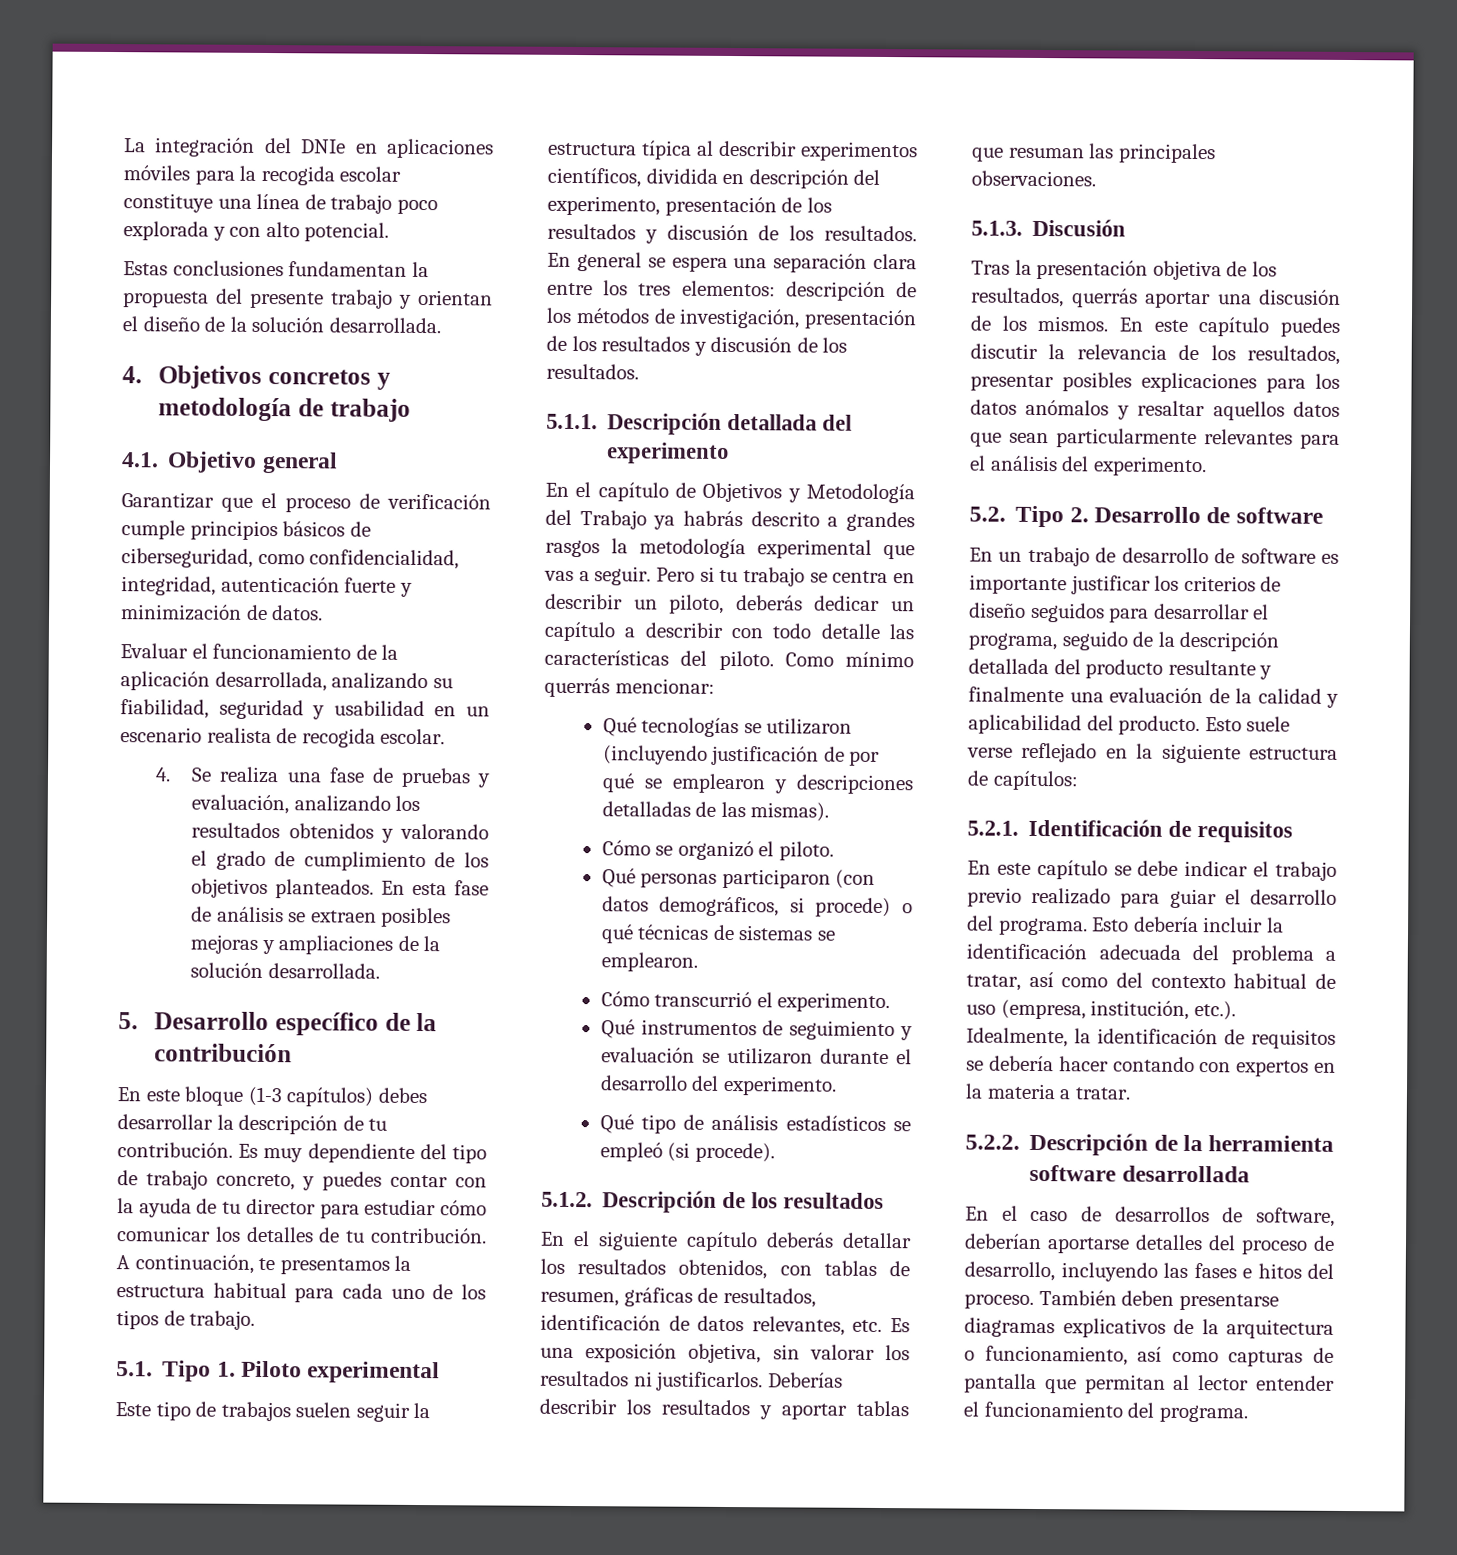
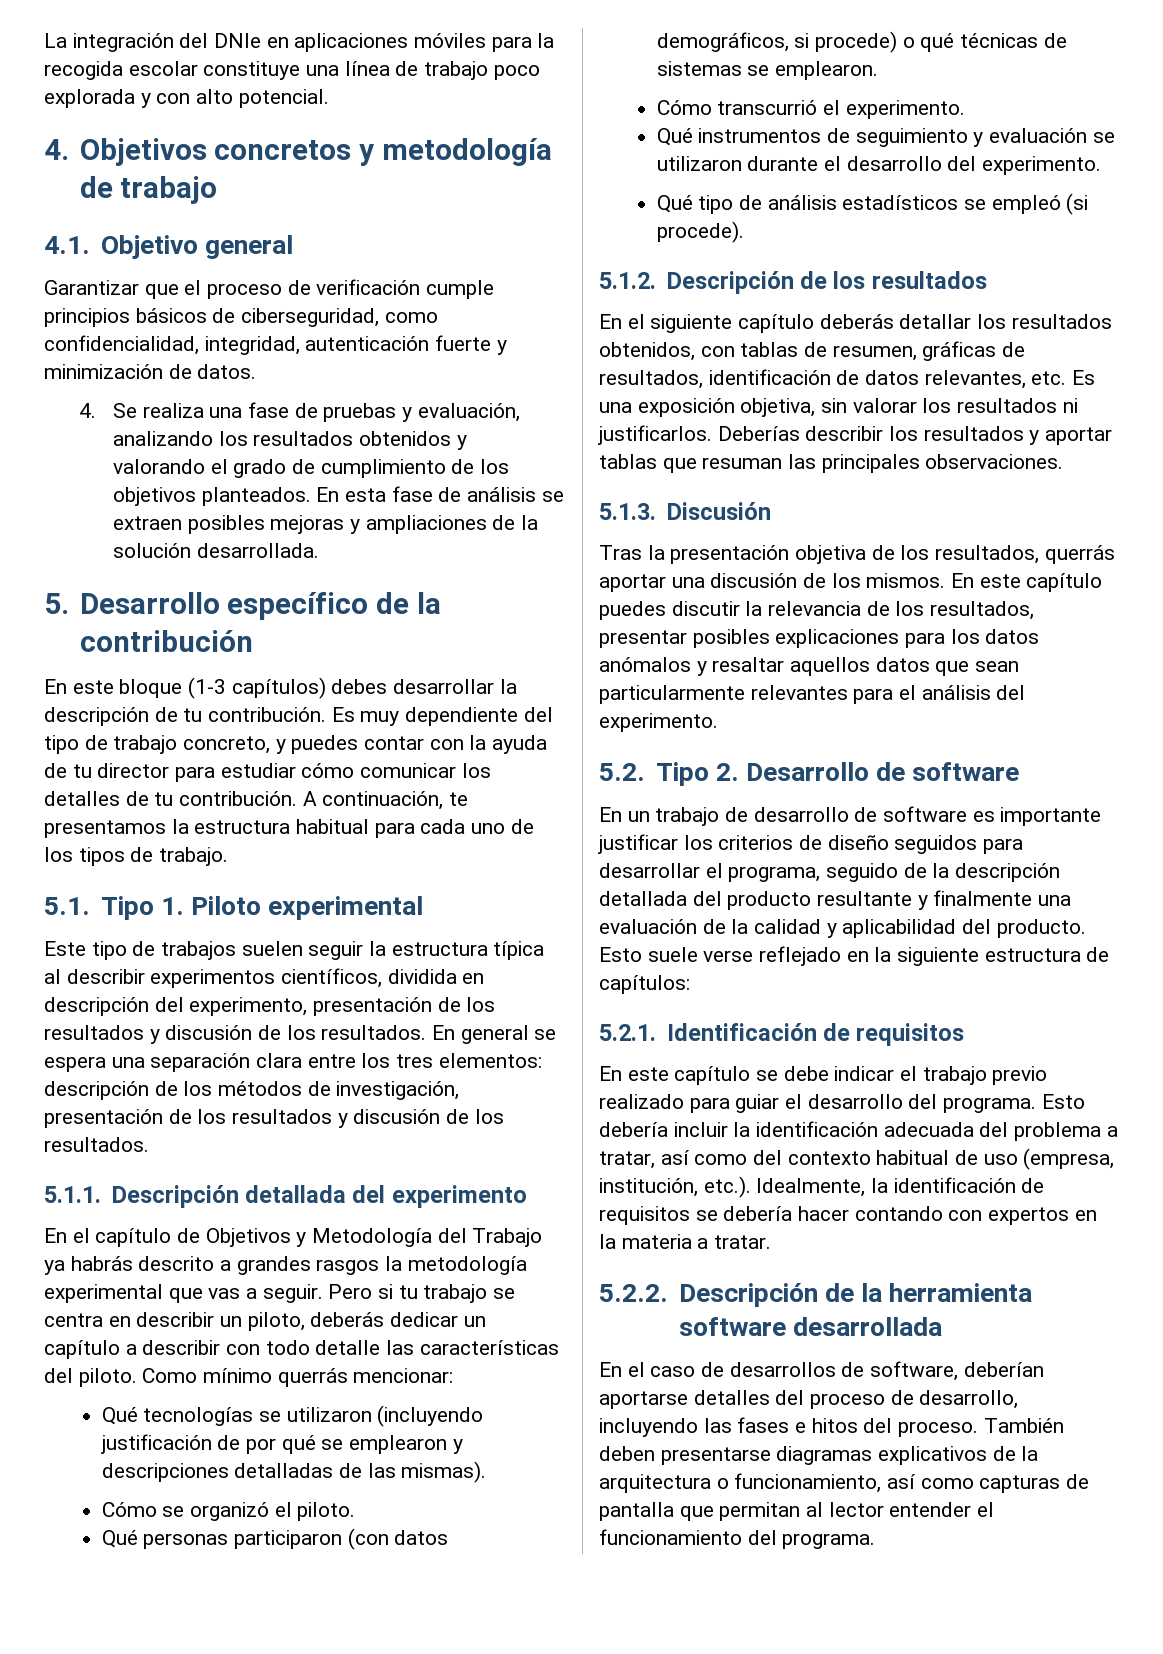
[123,260,429,278] [123,288,493,309] [122,316,441,334] // Estas conclusiones fundamentan la propuesta del presente trabajo y orientan el diseño de la solución desarrollada. -> (329, 98) none
[120,643,399,660] [120,671,453,692] [120,699,490,720] [120,727,446,748] // Evaluar el funcionamiento de la aplicación desarrollada, analizando su fiabilidad, seguridad y usabilidad en un escenario realista de recogida escolar. -> (257, 371) none

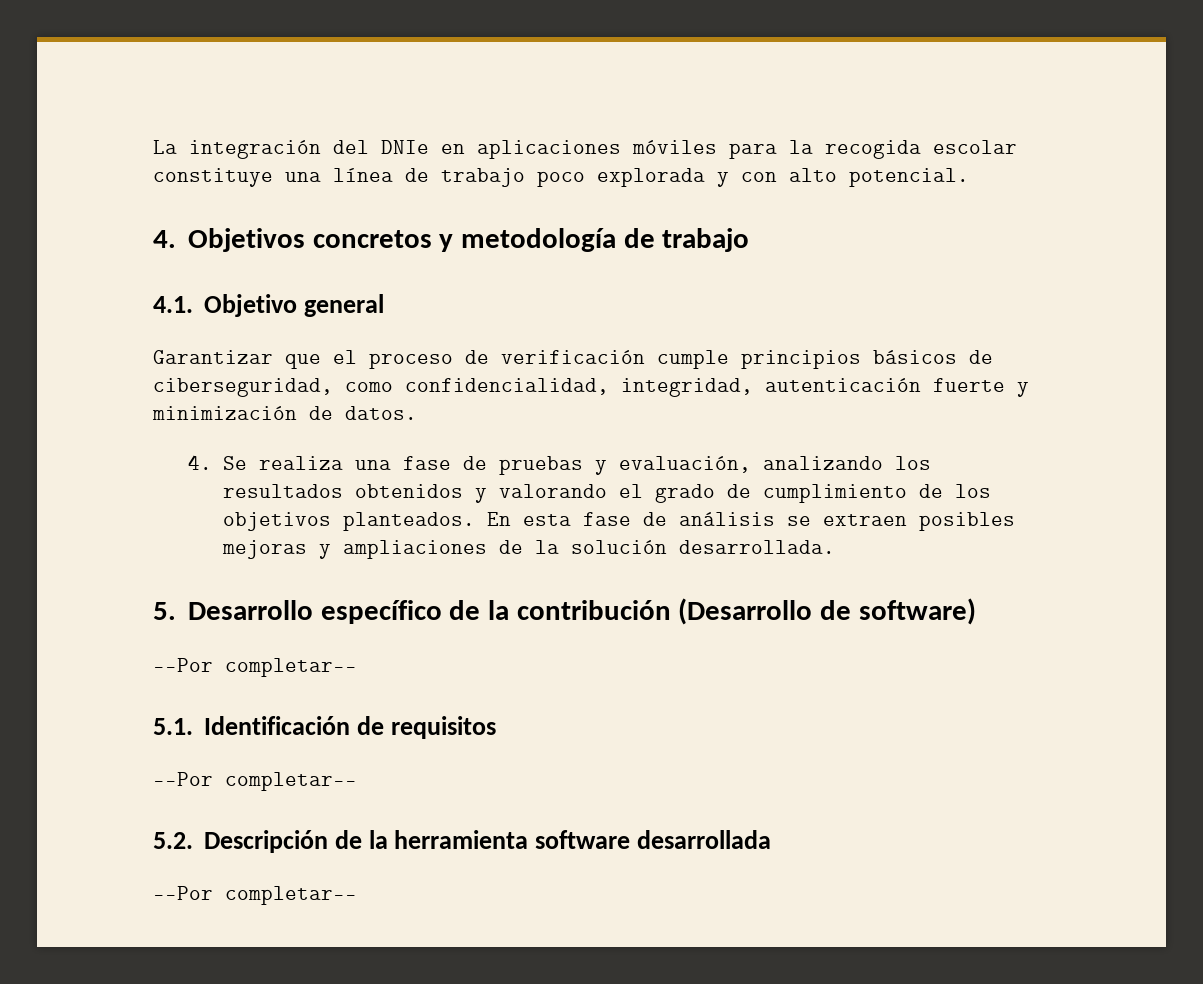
[44,677,517,699] [44,707,553,726] [44,735,548,754] [44,763,491,782] [44,791,469,810] [44,819,534,838] [44,847,229,866] [44,896,423,920] [44,941,545,960] [44,968,485,988] [44,997,496,1016] [44,1025,557,1044] [44,1053,542,1072] [44,1081,460,1100] [44,1109,504,1128] [44,1137,149,1152] [44,1185,527,1208] [44,1228,543,1247] [44,1256,527,1275] [44,1284,516,1303] [44,1312,486,1331] [44,1340,559,1359] [44,1368,454,1387] [101,1405,484,1427] [100,1434,463,1454] [101,1461,487,1483] [101,1502,356,1521] [101,1528,449,1550] [656,31,1067,53] [656,61,878,80] [656,100,965,119] [656,128,1115,147] [656,156,1101,175] [656,193,1089,215] [656,221,744,243] [599,271,987,294] [599,314,1112,333] [599,341,1026,361] [599,369,1096,389] [599,398,1078,417] [598,425,1113,445] [599,454,1064,473] [599,502,771,520] [599,545,1115,564] [599,573,1103,592] [599,601,1035,620] [599,629,1040,648] [599,657,1020,676] [599,685,1026,704] [599,713,718,732] [599,762,1020,786] [599,806,1102,826] [598,834,1024,854] [599,863,1061,882] [599,890,1072,910] [599,919,1086,938] [599,946,1110,966] [599,975,690,994] [599,1023,965,1046] [599,1066,1048,1085] [599,1094,1085,1113] [599,1121,1118,1141] [599,1148,1115,1170] [599,1176,1045,1198] [599,1206,1097,1225] [599,1234,772,1249] [599,1284,668,1302] // En este bloque (1-3 capítulos) debes desarrollar la descripción de tu contribución. Es muy dependiente del tipo de trabajo concreto, y puedes contar con la ayuda de tu director para estudiar cómo comunicar los detalles de tu contribución. A continuación, te presentamos la estructura habitual para cada uno de los tipos de trabajo. // 5.1. Tipo 1. Piloto experimental // Este tipo de trabajos suelen seguir la estructura típica al describir experimentos científicos, dividida en descripción del experimento, presentación de los resultados y discusión de los resultados. En general se espera una separación clara entre los tres elementos: descripción de los métodos de investigación, presentación de los resultados y discusión de los resultados. // 5.1.1. Descripción detallada del experimento // En el capítulo de Objetivos y Metodología del Trabajo ya habrás descrito a grandes rasgos la metodología experimental que vas a seguir. Pero si tu trabajo se centra en describir un piloto, deberás dedicar un capítulo a describir con todo detalle las características del piloto. Como mínimo querrás mencionar: // Qué tecnologías se utilizaron (incluyendo justificación de por qué se emplearon y descripciones detalladas de las mismas). // Cómo se organizó el piloto. // Qué personas participaron (con datos demográficos, si procede) o qué técnicas de sistemas se emplearon. // Cómo transcurrió el experimento. // Qué instrumentos de seguimiento y evaluación se utilizaron durante el desarrollo del experimento. // Qué tipo de análisis estadísticos se empleó (si procede). // 5.1.2. Descripción de los resultados // En el siguiente capítulo deberás detallar los resultados obtenidos, con tablas de resumen, gráficas de resultados, identificación de datos relevantes, etc. Es una exposición objetiva, sin valorar los resultados ni justificarlos. Deberías describir los resultados y aportar tablas que resuman las principales observaciones. // 5.1.3. Discusión // Tras la presentación objetiva de los resultados, querrás aportar una discusión de los mismos. En este capítulo puedes discutir la relevancia de los resultados, presentar posibles explicaciones para los datos anómalos y resaltar aquellos datos que sean particularmente relevantes para el análisis del experimento. // 5.2. Tipo 2. Desarrollo de software // En un trabajo de desarrollo de software es importante justificar los criterios de diseño seguidos para desarrollar el programa, seguido de la descripción detallada del producto resultante y finalmente una evaluación de la calidad y aplicabilidad del producto. Esto suele verse reflejado en la siguiente estructura de capítulos: // 5.2.1. Identificación de requisitos // En este capítulo se debe indicar el trabajo previo realizado para guiar el desarrollo del programa. Esto debería incluir la identificación adecuada del problema a tratar, así como del contexto habitual de uso (empresa, institución, etc.). Idealmente, la identificación de requisitos se debería hacer contando con expertos en la materia a tratar. // 5.2.2. -> [678,598,976,625] [153,658,357,677] [153,716,496,739] [153,772,357,791] [153,832,193,849] (Desarrollo de software) // --Por completar-- // 5.1. Identificación de requisitos // --Por completar-- // 5.2.
[599,1361,1044,1381] [599,1390,1019,1409] [599,1417,1064,1437] [599,1446,1039,1465] [599,1473,1090,1493] [599,1502,995,1521] [599,1529,876,1549] En el caso de desarrollos de software, deberían aportarse detalles del proceso de desarrollo, incluyendo las fases e hitos del proceso. También deben presentarse diagramas explicativos de la arquitectura o funcionamiento, así como capturas de pantalla que permitan al lector entender el funcionamiento del programa. -> [153,886,357,905] --Por completar--

